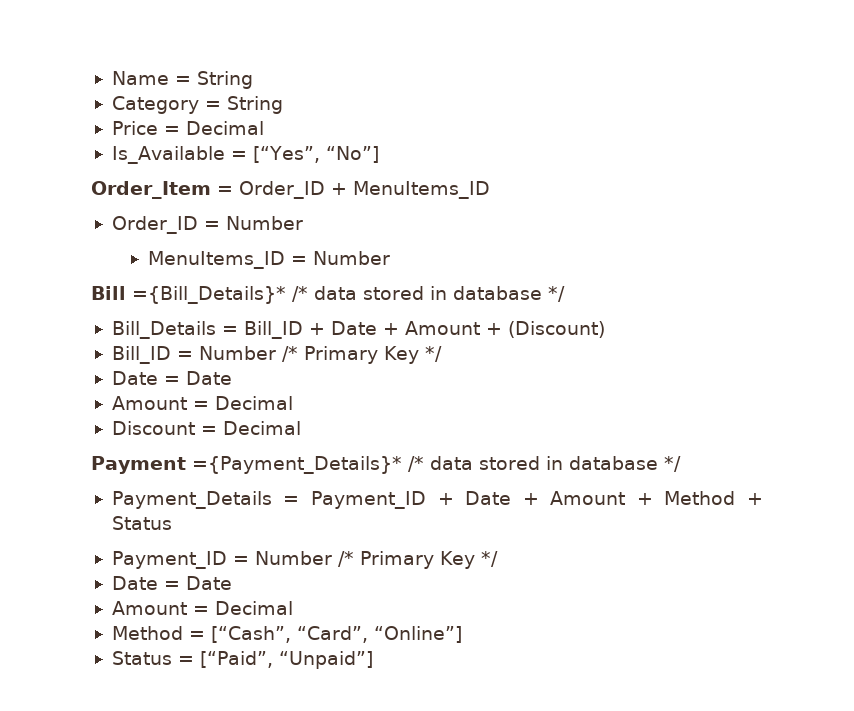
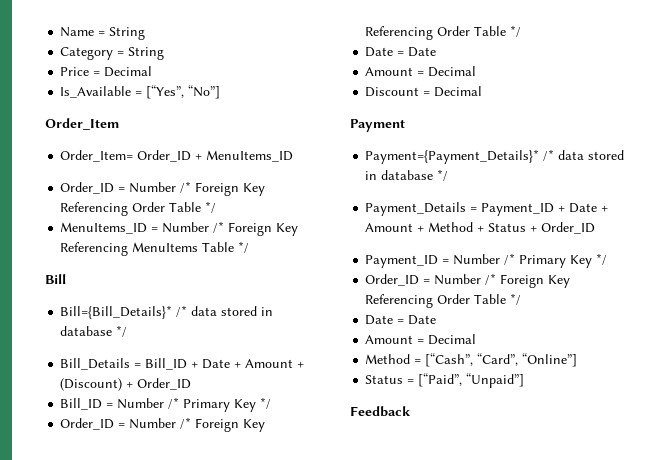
[217,186,233,195] = -> [60,150,134,162] // Order_Item=
[148,251,391,269] // MenuItems_ID = Number -> [180,181,266,196] [60,201,217,216] [60,221,299,236] [60,241,250,256] /* Foreign Key Referencing Order Table */ // MenuItems_ID = Number /* Foreign Key Referencing MenuItems Table */
[132,286,286,304] ={Bill_Details}* -> [60,305,173,319] // Bill={Bill_Details}*
(605, 329) none -> [126,378,192,390] + Order_ID
(442, 354) none -> [60,417,266,432] [365,25,522,40] // Order_ID = Number /* Foreign Key Referencing Order Table */
[192,456,402,474] ={Payment_Details}* -> [365,149,540,164] // Payment={Payment_Details}*
(172, 523) none -> [530,222,596,234] + Order_ID
(498, 559) none -> [365,273,571,288] [365,293,522,308] // Order_ID = Number /* Foreign Key Referencing Order Table */
(373, 660) none -> [350,406,411,417] // Feedback

